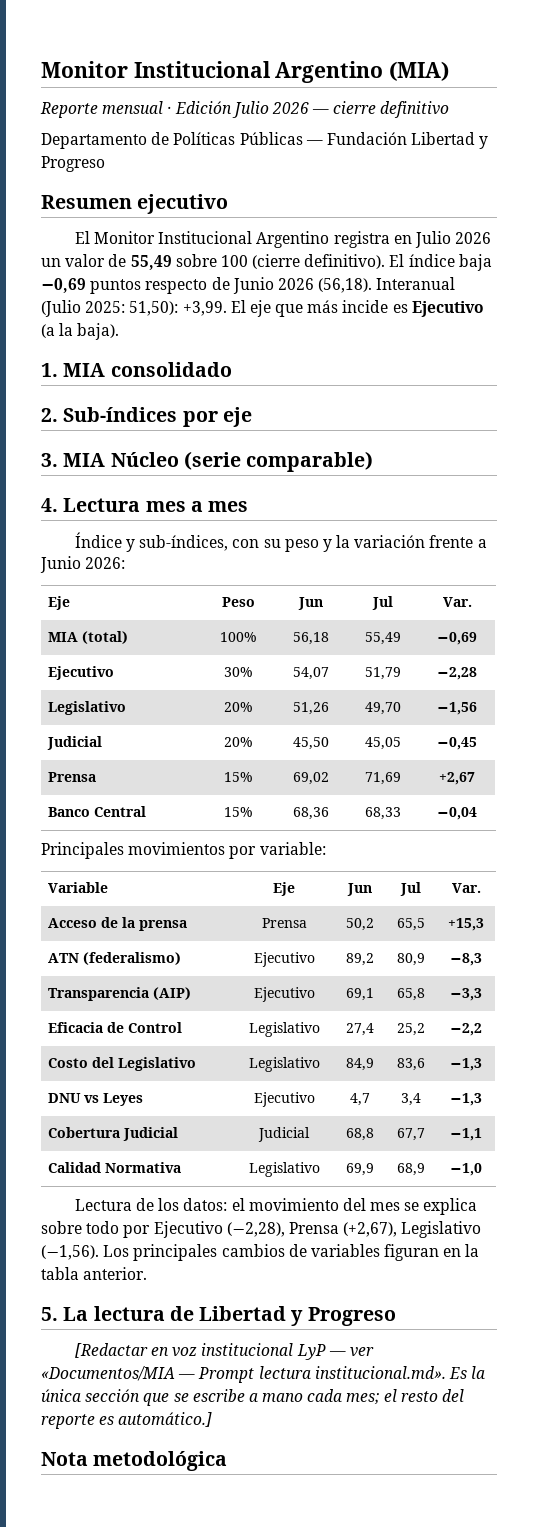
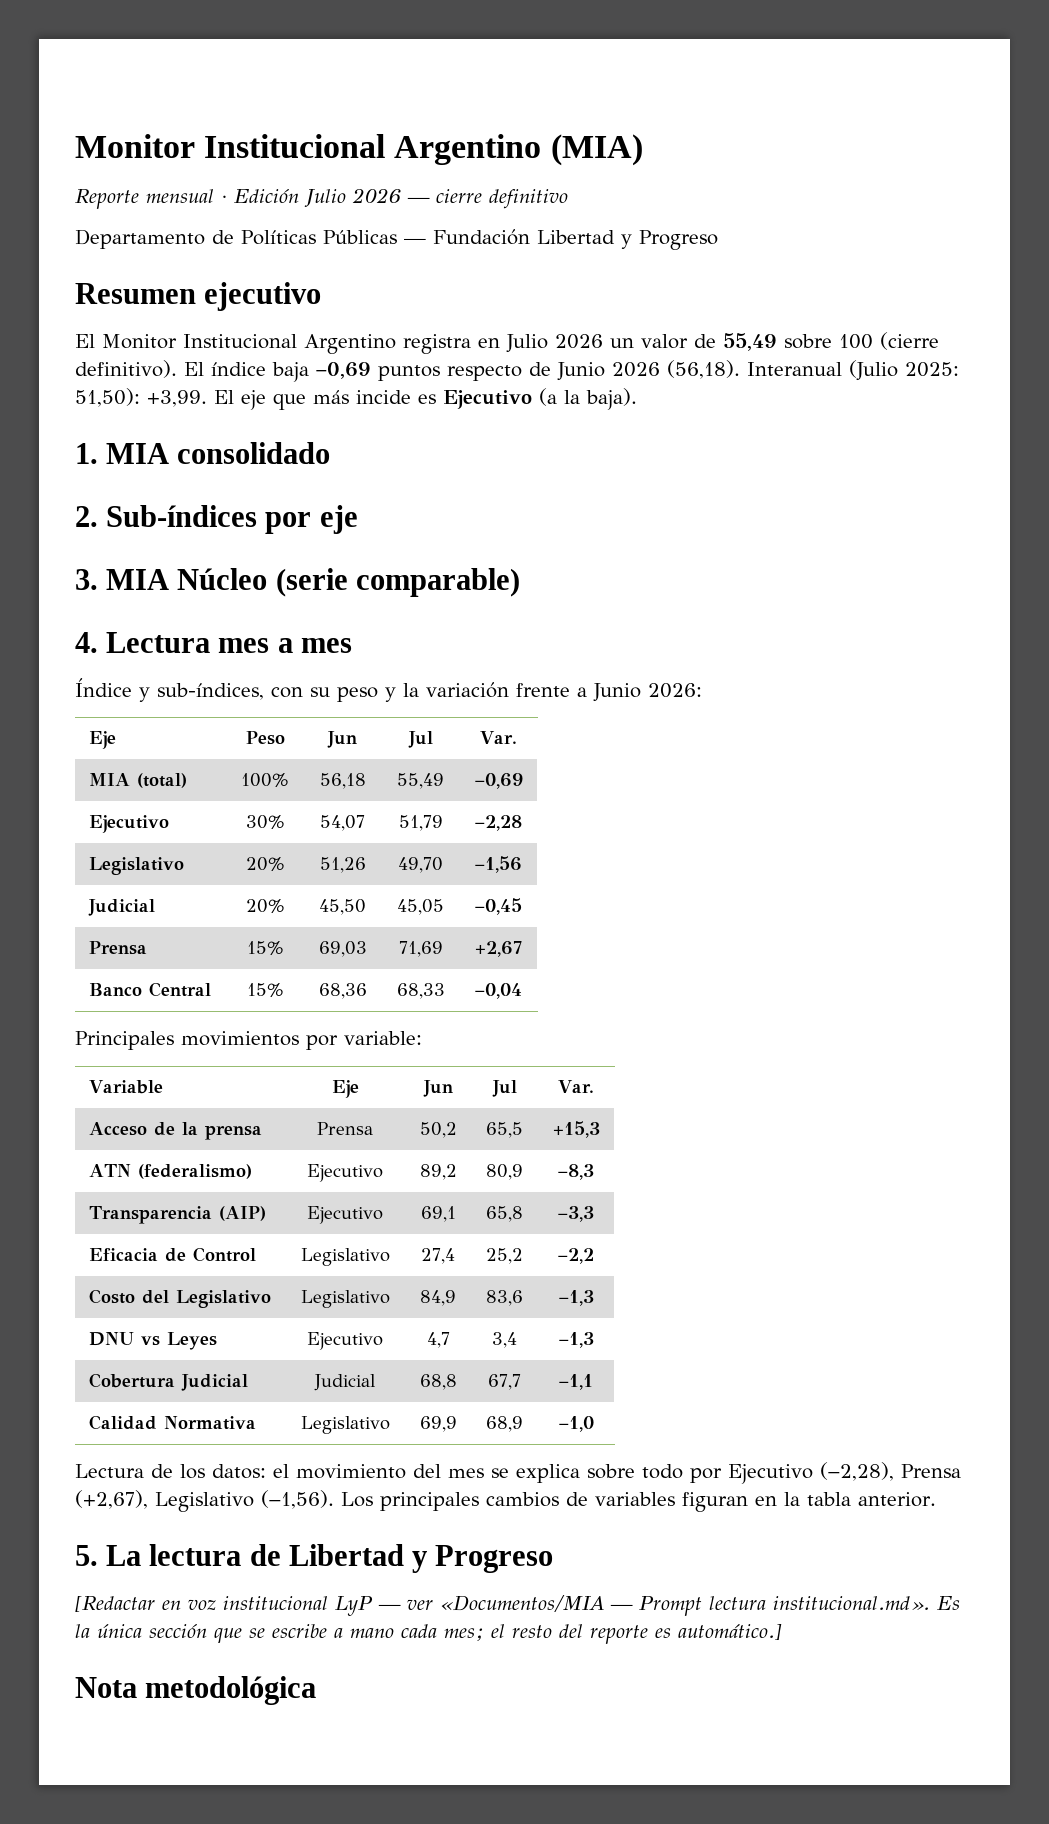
[292,772,329,785] 69,02 -> [318,941,367,957] 69,03

